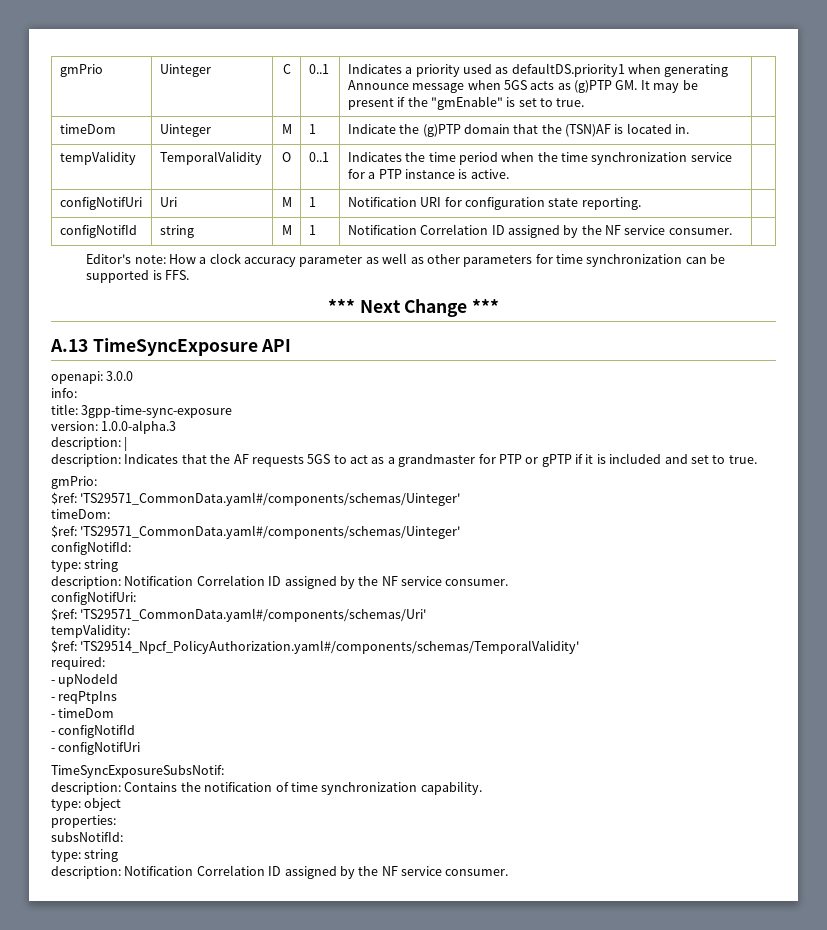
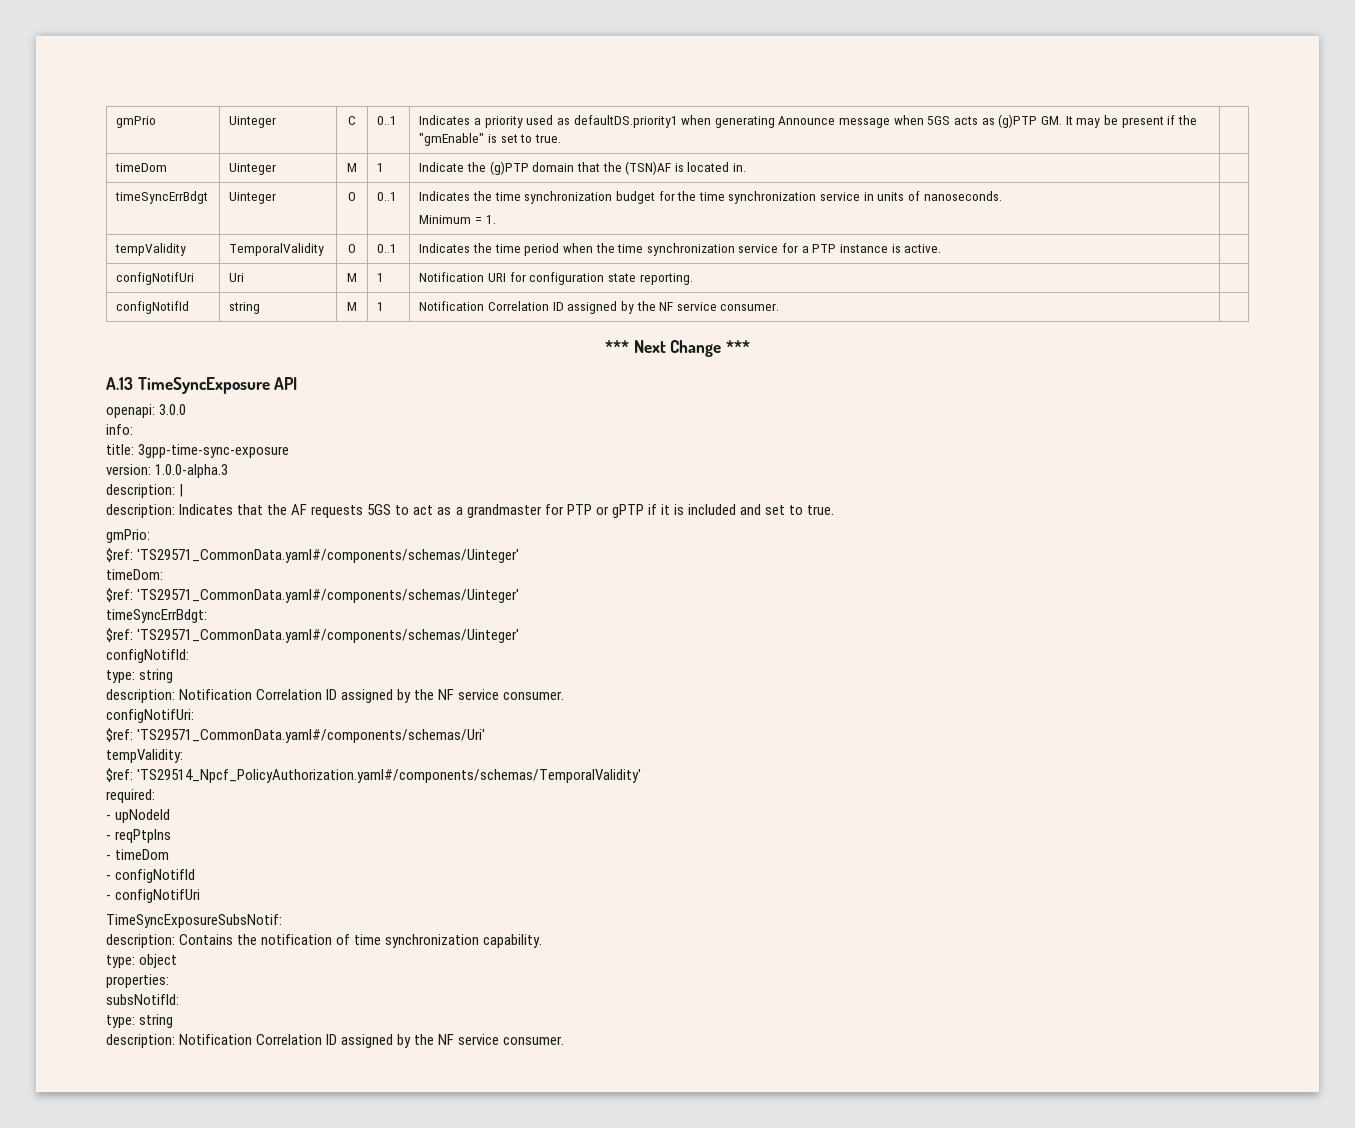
(690, 129) none -> [115,191,209,204] [229,192,277,204] [348,192,356,201] [377,192,398,201] [419,191,1002,204] [419,215,496,224] // timeSyncErrBdgt | Uinteger | O | 0..1 | Indicates the time synchronization budget for the time synchronization service in units of nanoseconds. // Minimum = 1. |
[86,253,726,267] [86,270,189,283] // Editor's note: How a clock accuracy parameter as well as other parameters for time synchronization can be supported is FFS. -> (780, 307) none
(461, 532) none -> [106,609,207,623] [106,628,520,643] // timeSyncErrBdgt: // $ref: 'TS29571_CommonData.yaml#/components/schemas/Uinteger'

